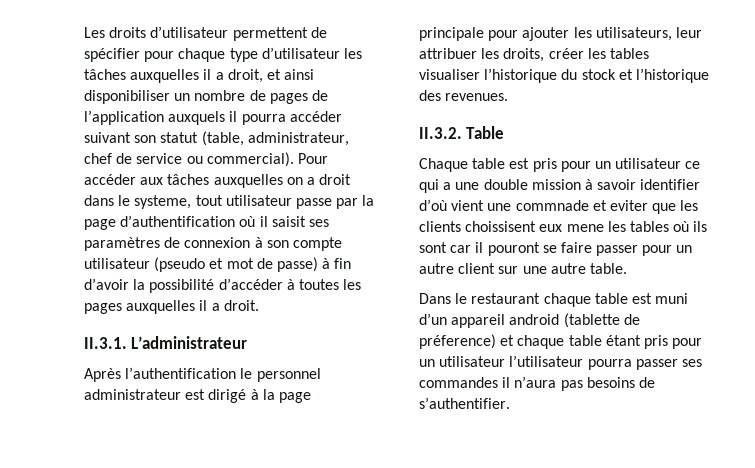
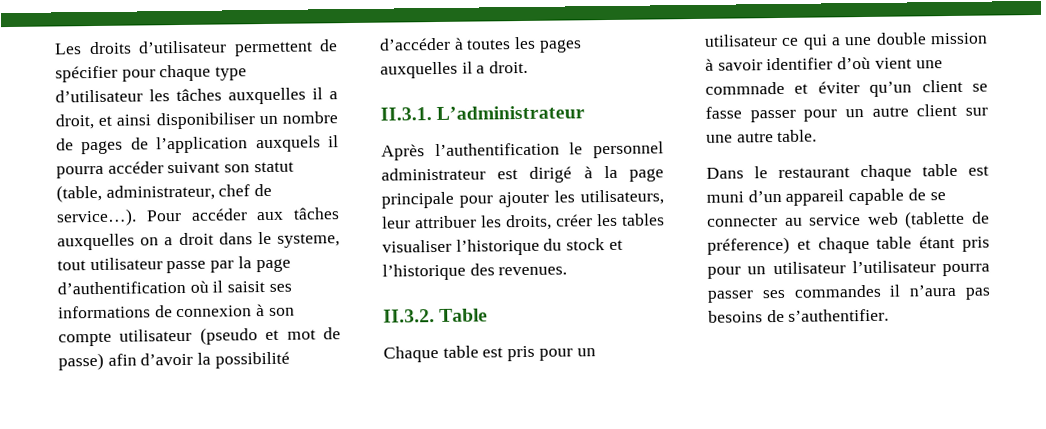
[136,152,294,167] service ou commercial). -> [56,208,137,227] service…).
[84,237,160,251] paramètres -> [58,305,151,319] informations
[322,258,352,269] à fin -> [107,353,137,366] afin
[609,200,699,214] [419,221,708,232] [419,242,592,256] eviter que les clients choissisent eux mene les tables où ils sont car il pouront se faire -> [817,79,988,97] [705,106,742,119] éviter qu’un client se fasse
[509,314,560,325] android -> [848,188,946,206] [707,212,899,227] capable de se connecter au service web

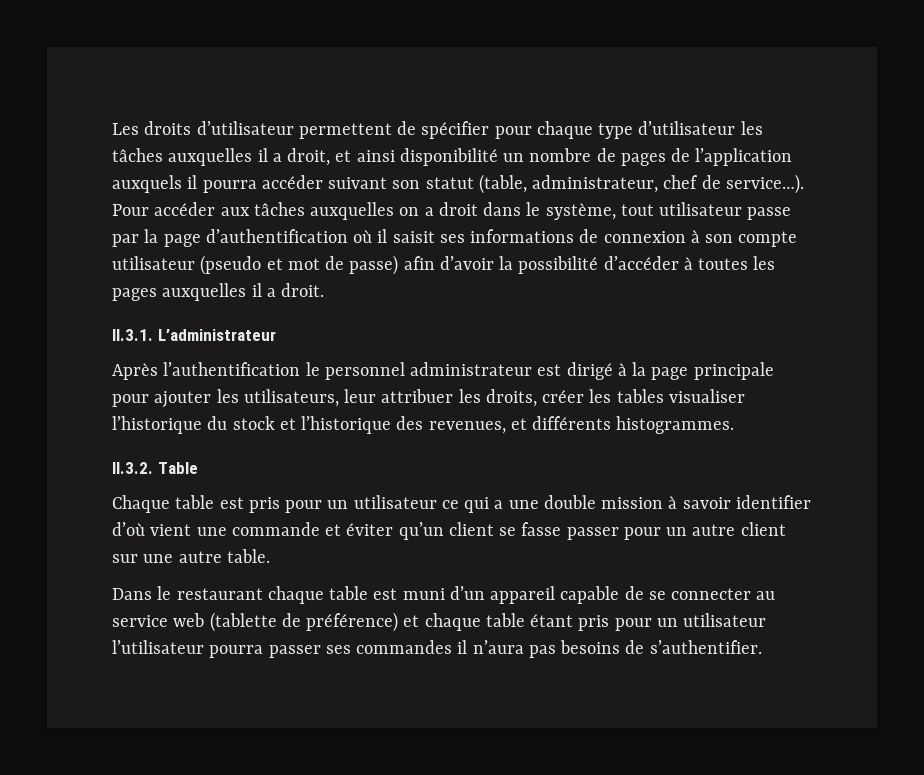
[155,112,255,130] disponibiliser -> [399,148,498,166] disponibilité
[276,233,340,248] systeme, -> [545,203,616,220] système,
[498,266,568,276] revenues. -> [428,416,735,434] revenues, et différents histogrammes.
[705,81,785,95] commnade -> [231,522,320,536] commande
[707,236,790,255] préference) -> [306,612,399,632] préférence)

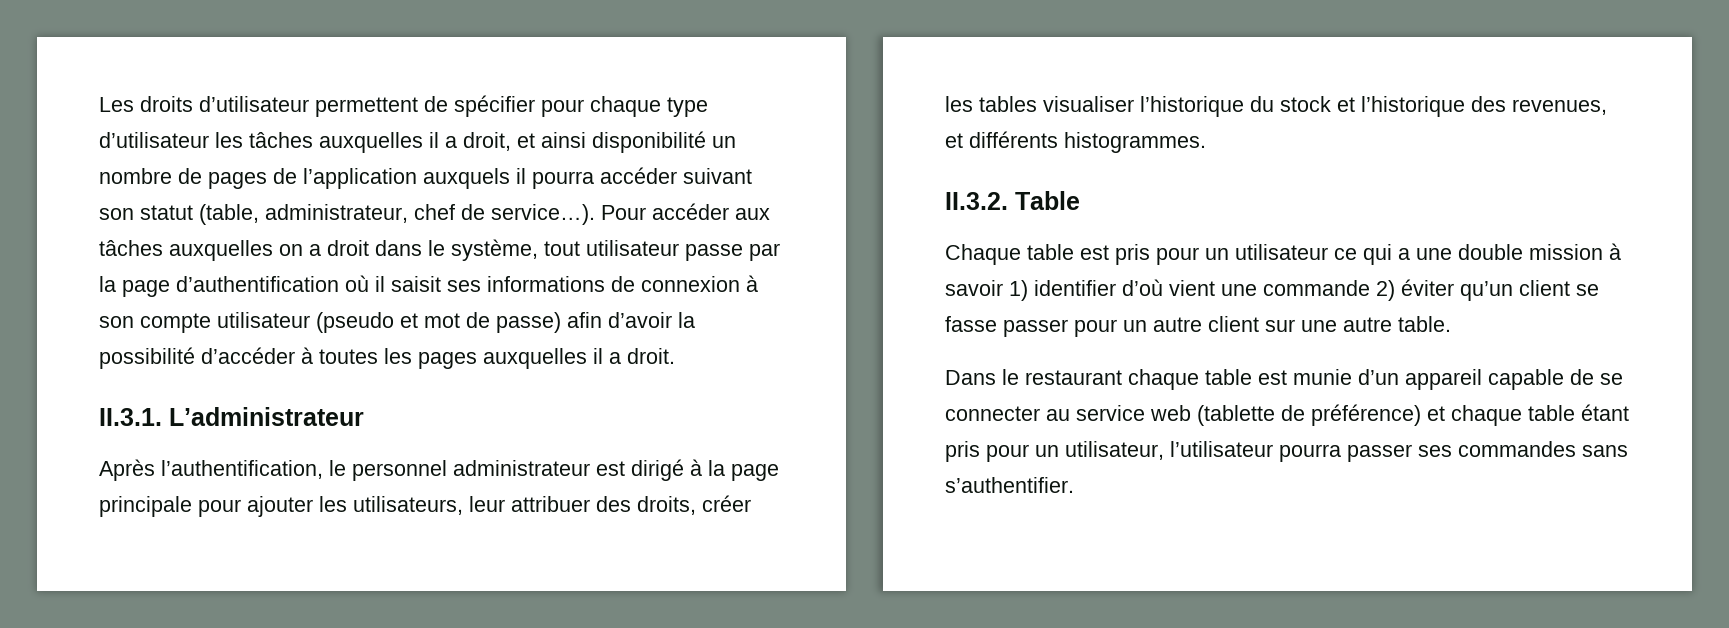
[163,362,301,376] l’authentification -> [161,460,323,479] l’authentification,
[458,389,481,403] les -> [596,496,631,512] des
(731, 503) none -> [1009,280,1028,301] 1)
[325,524,342,536] et -> [1376,280,1395,301] 2)
[402,588,445,600] muni -> [1293,369,1352,385] munie
[683,613,767,627] utilisateur -> [1065,441,1164,460] utilisateur,
[457,640,645,658] il n’aura pas besoins de -> [1582,445,1628,457] sans

